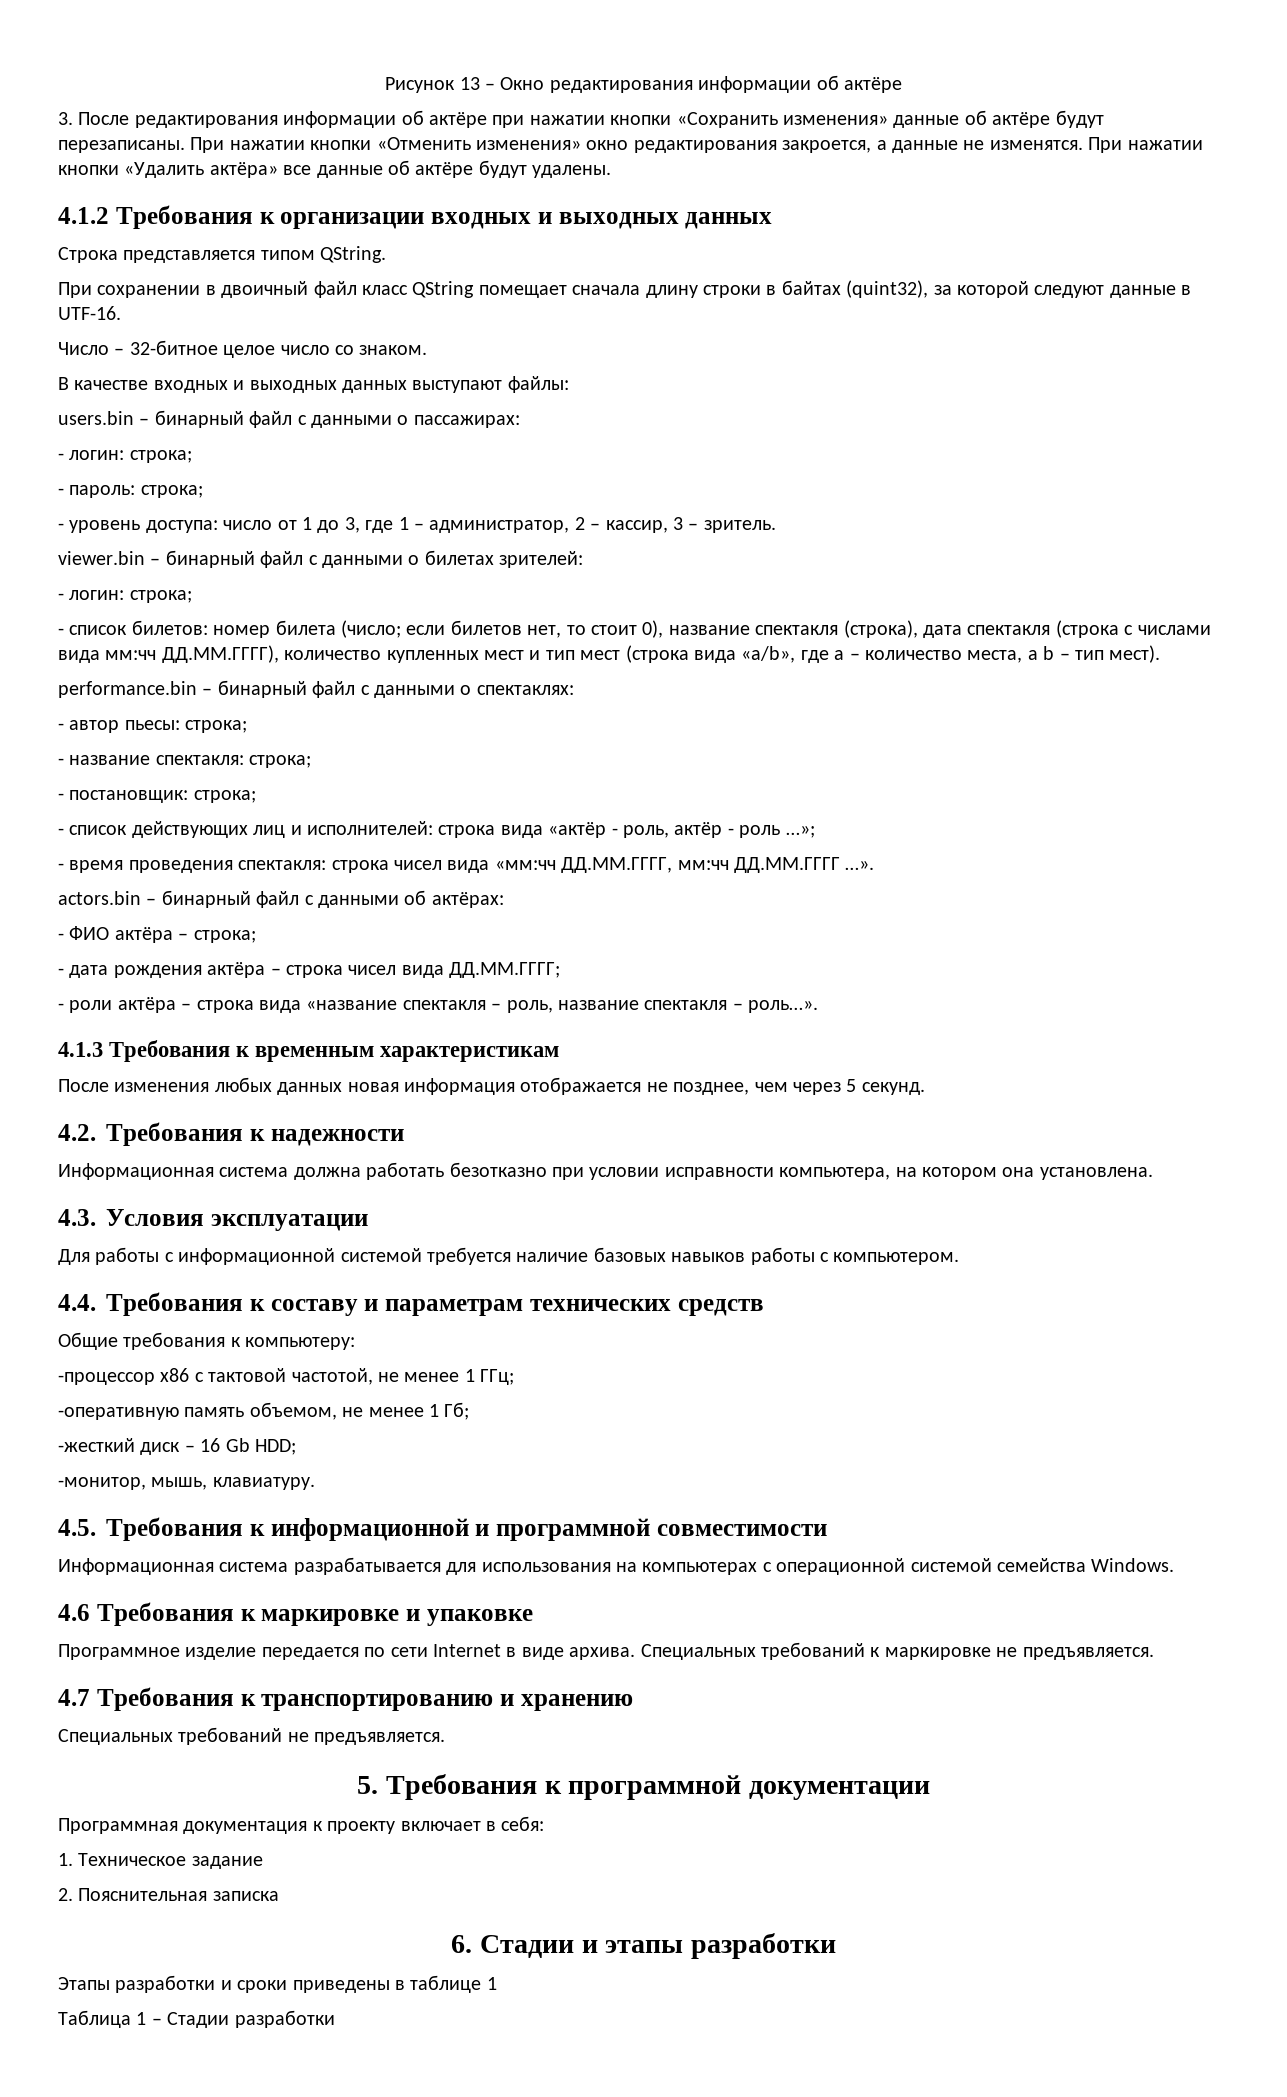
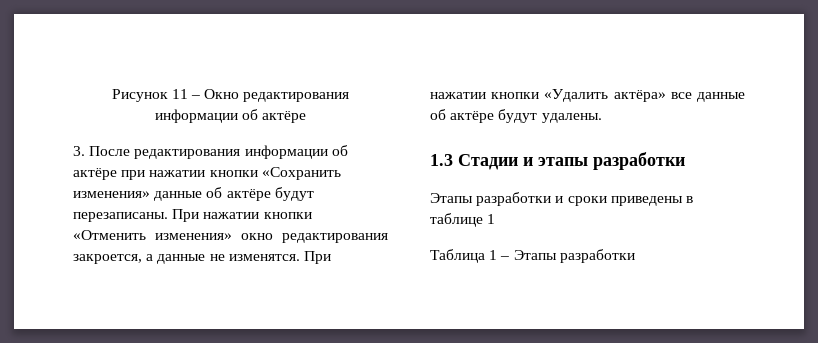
[459,77,480,90] 13 -> [171,89,188,99] 11
[58,205,773,229] [58,246,387,263] [58,280,1192,298] [58,306,121,320] [58,340,428,358] [58,376,569,393] [58,410,520,428] [58,450,192,463] [58,485,203,498] [58,517,776,533] [58,550,584,568] [58,590,192,603] [58,620,1211,638] [58,645,1161,663] [58,680,574,698] [58,720,248,733] [58,755,312,768] [58,790,256,803] [58,821,815,838] [58,857,875,873] [58,890,504,908] [58,926,256,943] [58,962,561,978] [58,997,819,1013] [58,1040,560,1062] [58,1077,925,1095] [58,1122,404,1146] [58,1162,1153,1180] [58,1209,368,1231] [58,1247,960,1265] [58,1292,764,1316] [58,1332,356,1350] [58,1368,515,1385] [58,1402,470,1420] [58,1438,296,1455] [58,1477,315,1490] [58,1517,827,1541] [58,1557,1175,1575] [58,1602,533,1626] [58,1642,1154,1660] [58,1687,633,1711] [58,1727,446,1745] [357,1774,930,1800] [58,1816,545,1834] [58,1853,263,1869] [58,1888,279,1901] [451,1935,473,1953] 4.1.2 Требования к организации входных и выходных данных // Строка представляется типом QString. // При сохранении в двоичный файл класс QString помещает сначала длину строки в байтах (quint32), за которой следуют данные в UTF-16. // Число – 32-битное целое число со знаком. // В качестве входных и выходных данных выступают файлы: // users.bin – бинарный файл с данными о пассажирах: // - логин: строка; // - пароль: строка; // - уровень доступа: число от 1 до 3, где 1 – администратор, 2 – кассир, 3 – зритель. // viewer.bin – бинарный файл с данными о билетах зрителей: // - логин: строка; // - список билетов: номер билета (число; если билетов нет, то стоит 0), название спектакля (строка), дата спектакля (строка с числами вида мм:чч ДД.ММ.ГГГГ), количество купленных мест и тип мест (строка вида «a/b», где a – количество места, а b – тип мест). // performance.bin – бинарный файл с данными о спектаклях: // - автор пьесы: строка; // - название спектакля: строка; // - постановщик: строка; // - список действующих лиц и исполнителей: строка вида «актёр - роль, актёр - роль …»; // - время проведения спектакля: строка чисел вида «мм:чч ДД.ММ.ГГГГ, мм:чч ДД.ММ.ГГГГ …». // actors.bin – бинарный файл с данными об актёрах: // - ФИО актёра – строка; // - дата рождения актёра – строка чисел вида ДД.ММ.ГГГГ; // - роли актёра – строка вида «название спектакля – роль, название спектакля – роль…». // 4.1.3 Требования к временным характеристикам // После изменения любых данных новая информация отображается не позднее, чем через 5 секунд. // 4.2. Требования к надежности // Информационная система должна работать безотказно при условии исправности компьютера, на котором она установлена. // 4.3. Условия эксплуатации // Для работы с информационной системой требуется наличие базовых навыков работы с компьютером. // 4.4. Требования к составу и параметрам технических средств // Общие требования к компьютеру: // -процессор x86 с тактовой частотой, не менее 1 ГГц; // -оперативную память объемом, не менее 1 Гб; // -жесткий диск – 16 Gb HDD; // -монитор, мышь, клавиатуру. // 4.5. Требования к информационной и программной совместимости // Информационная система разрабатывается для использования на компьютерах с операционной системой семейства Windows. // 4.6 Требования к маркировке и упаковке // Программное изделие передается по сети Internet в виде архива. Специальных требований к маркировке не предъявляется. // 4.7 Требования к транспортированию и хранению // Специальных требований не предъявляется. // 5. Требования к программной документации // Программная документация к проекту включает в себя: // 1. Техническое задание // 2. Пояснительная записка // 6. -> [430,154,453,166] 1.3
[167,2012,230,2028] Стадии -> [513,250,557,260] Этапы

